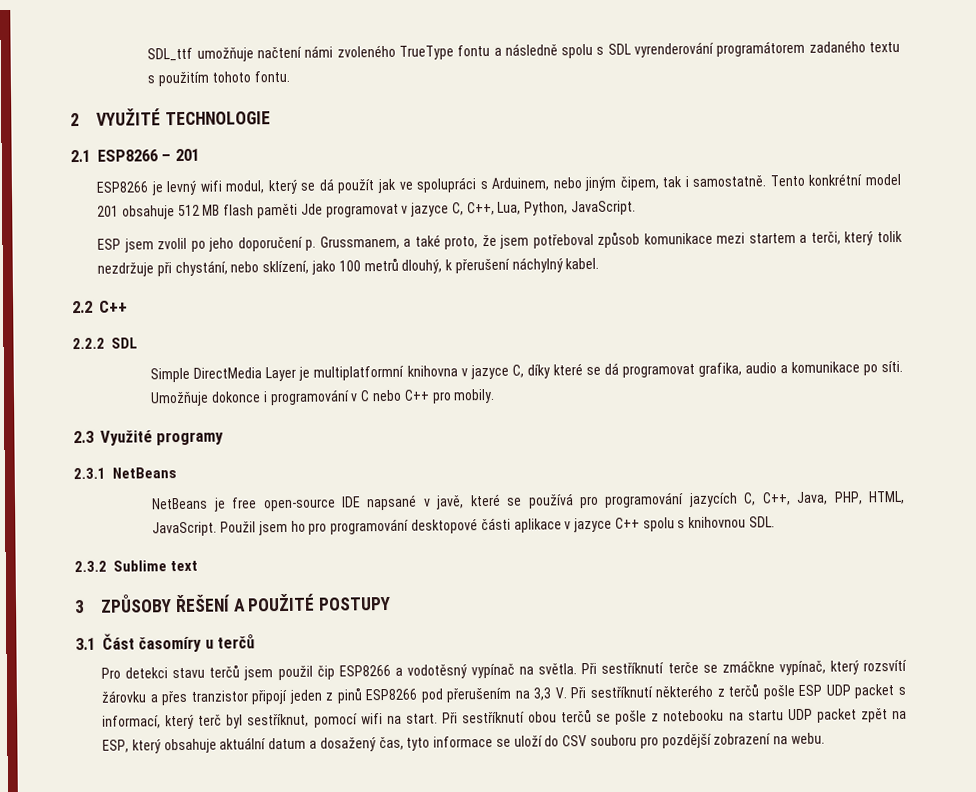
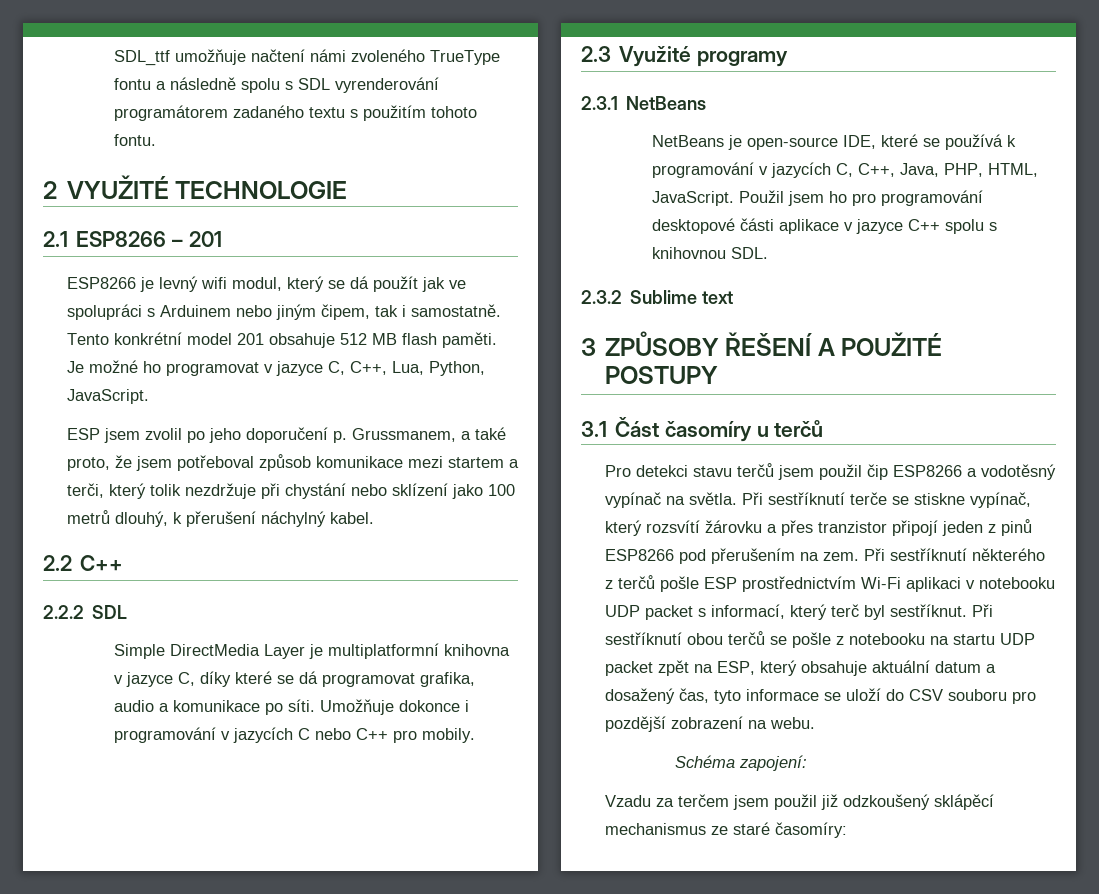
[491,177,550,191] Arduinem, -> [159,305,231,317] Arduinem
[257,203,323,219] paměti Jde -> [441,332,497,348] [66,360,161,373] paměti. Je možné ho
[174,260,310,277] chystání, nebo sklízení, -> [284,483,448,499] chystání nebo sklízení
(359, 397) none -> [232,727,293,743] jazycích
[231,492,685,512] free open-source IDE napsané v javě, které se používá pro programování -> [746,134,1016,150] [651,162,768,178] open-source IDE, které se používá k programování v
[721,660,775,673] zmáčkne -> [913,493,965,505] stiskne
[533,687,567,701] 3,3 V. -> [822,552,859,561] zem.
(823, 690) none -> [741,576,1055,592] prostřednictvím Wi-Fi aplikaci v notebooku
[247,713,438,728] sestříknut, pomocí wifi na start. -> [889,604,967,617] sestříknut.
(825, 738) none -> [675,755,808,771] [604,794,994,810] [604,822,847,838] // Schéma zapojení: // Vzadu za terčem jsem použil již odzkoušený sklápěcí mechanismus ze staré časomíry:

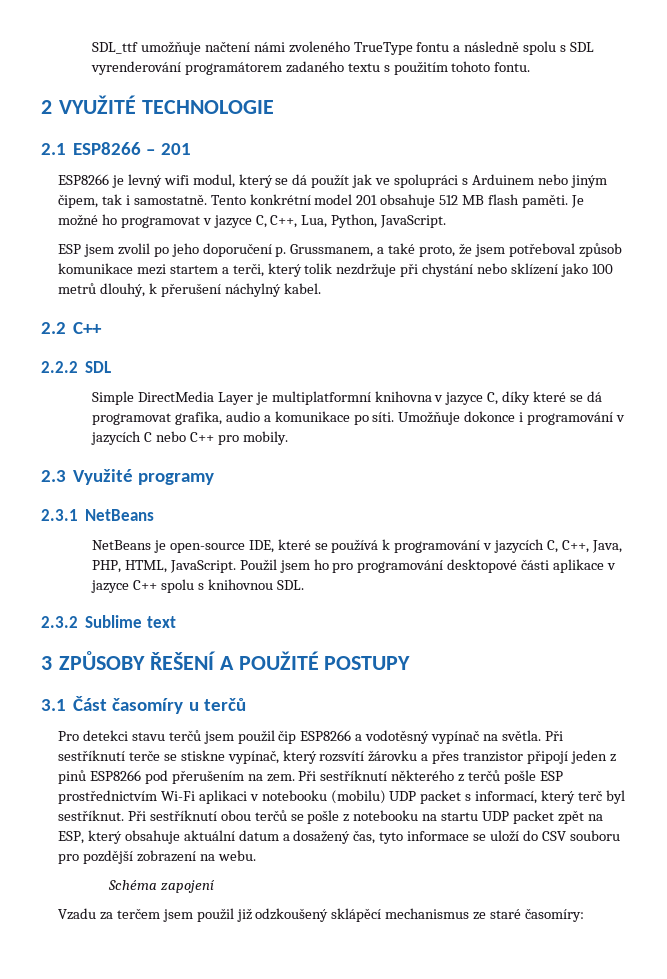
(1055, 583) none -> [330,790,386,804] (mobilu)
[739,755,808,771] zapojení: -> [160,880,214,893] zapojení

